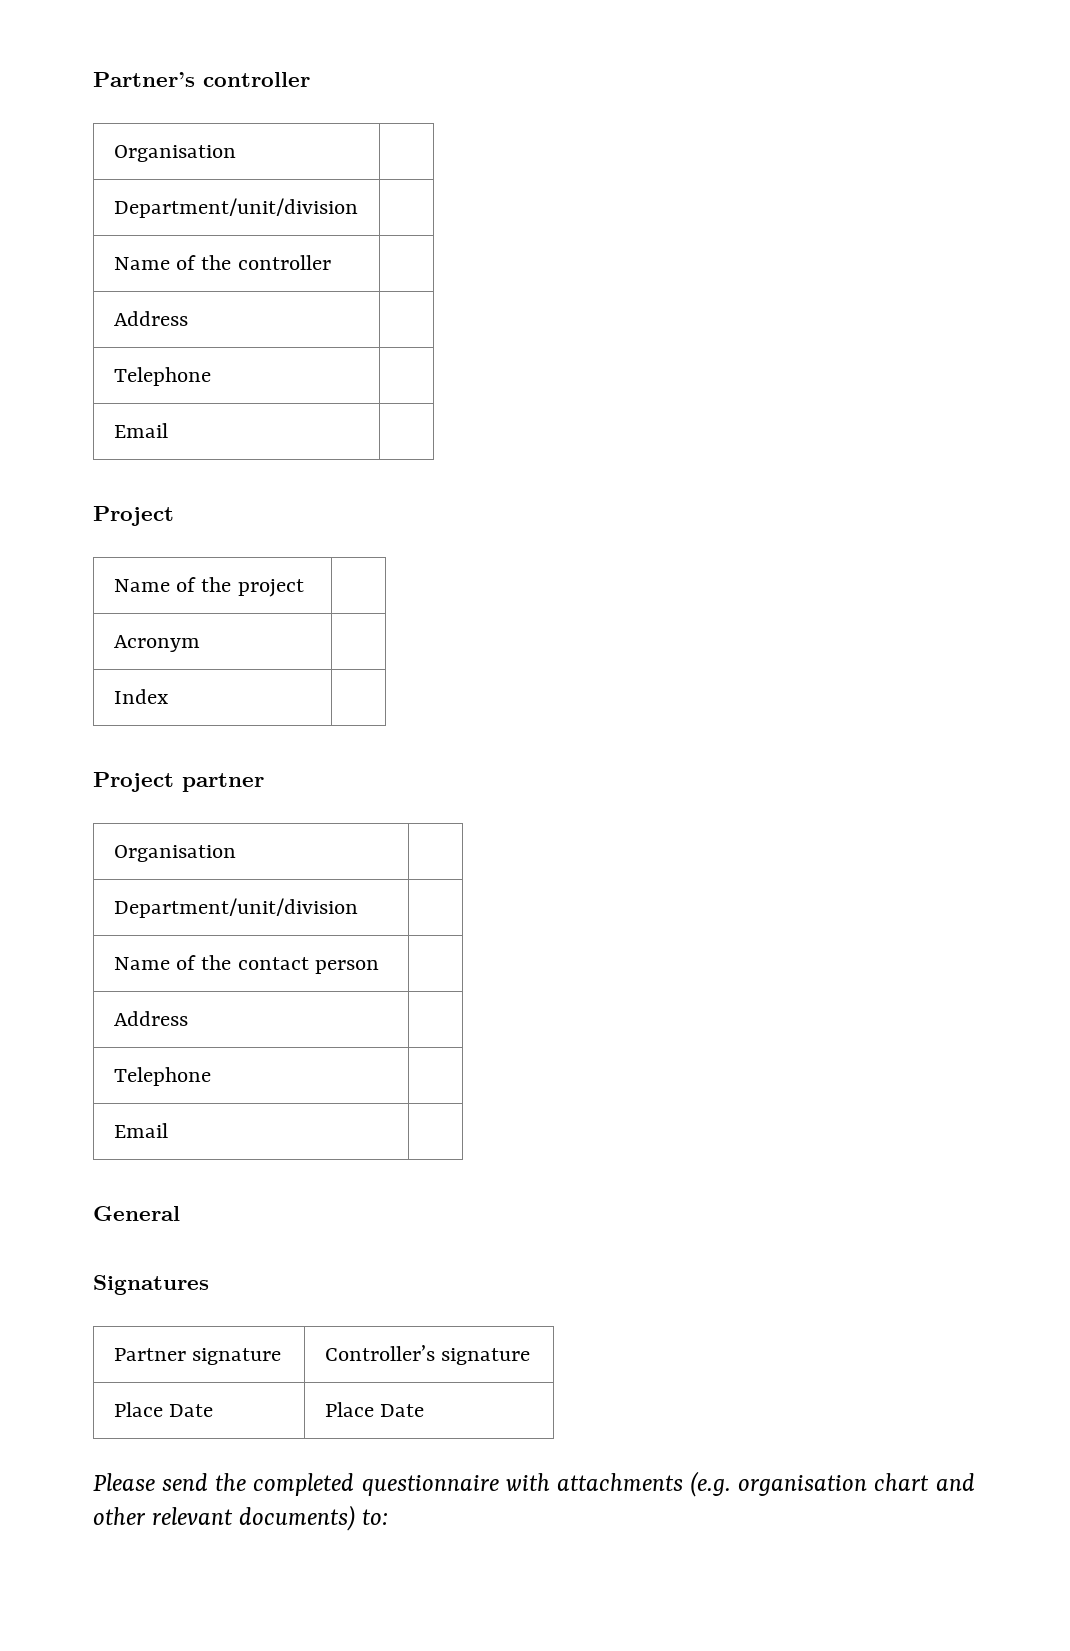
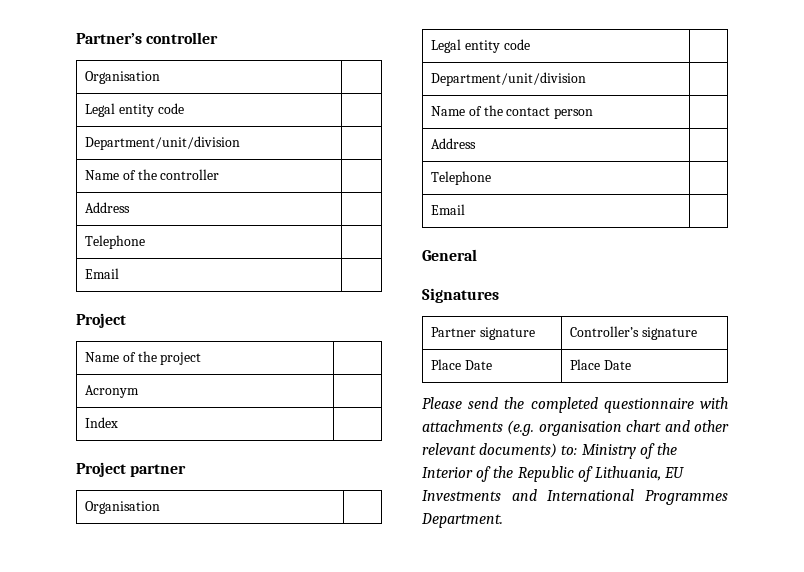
(236, 153) none -> [85,103,184,117] // Legal entity code |
(236, 853) none -> [431,39,530,53] // Legal entity code |
(389, 1517) none -> [581,443,677,459] [422,466,685,482] [422,489,728,505] [421,513,503,528] Ministry of the Interior of the Republic of Lithuania, EU Investments and International Programmes Department.

